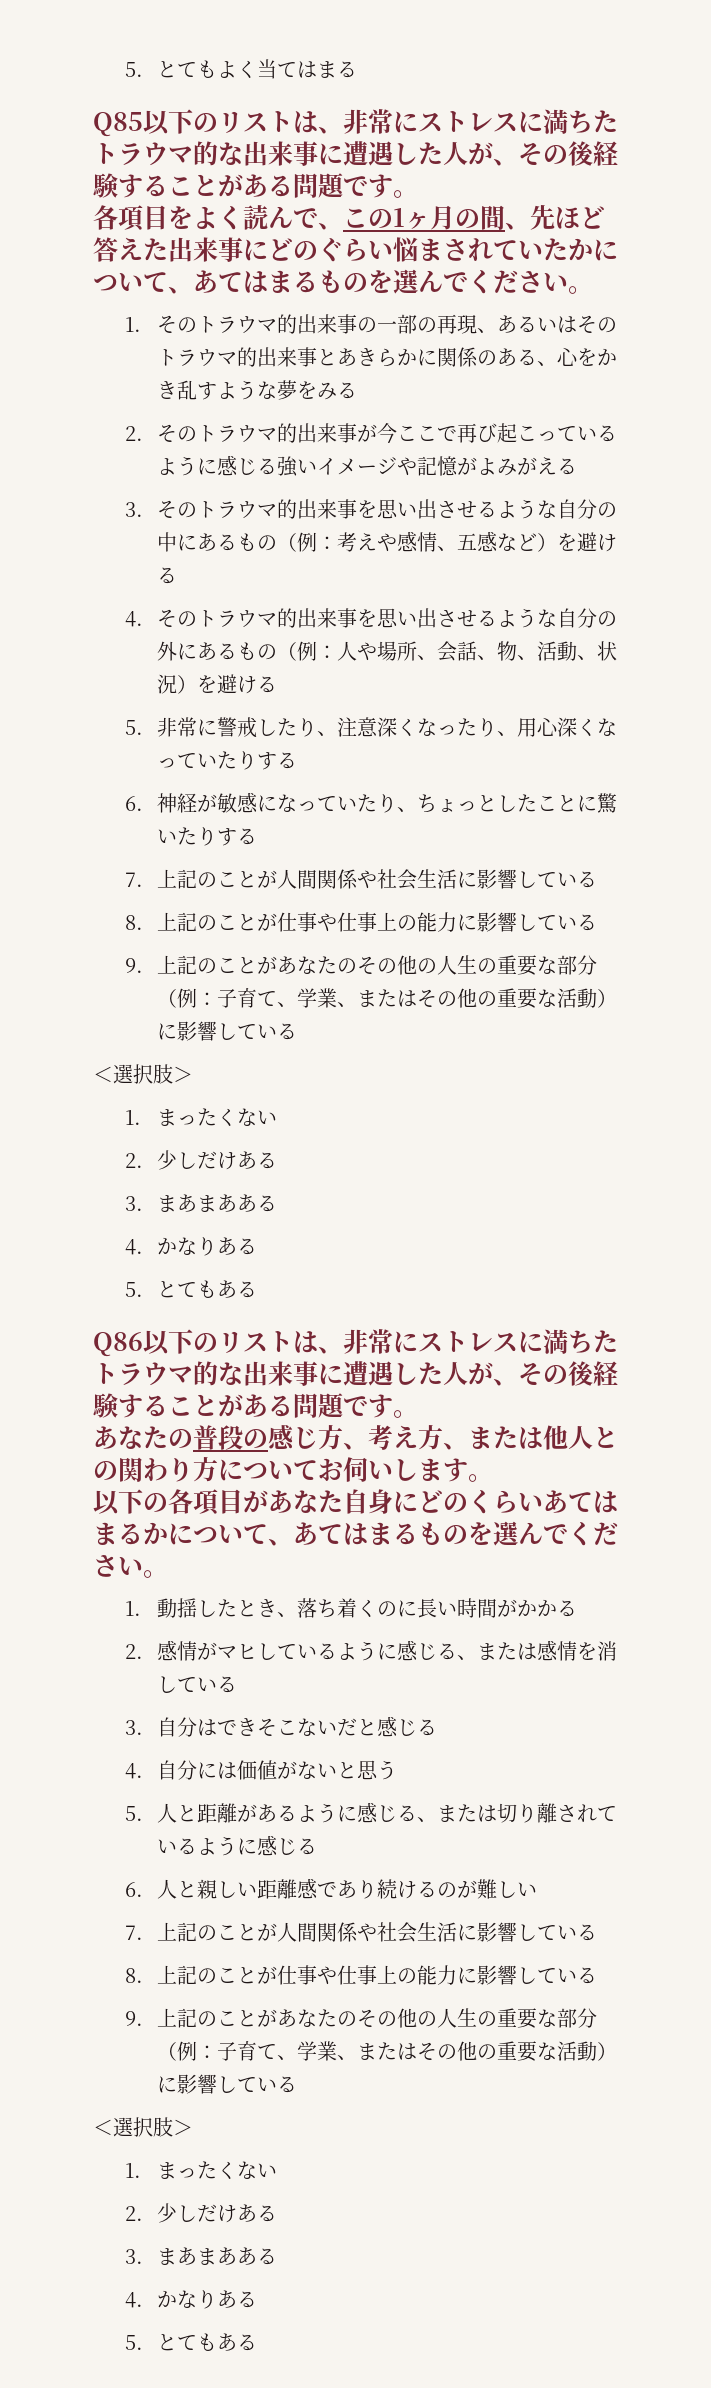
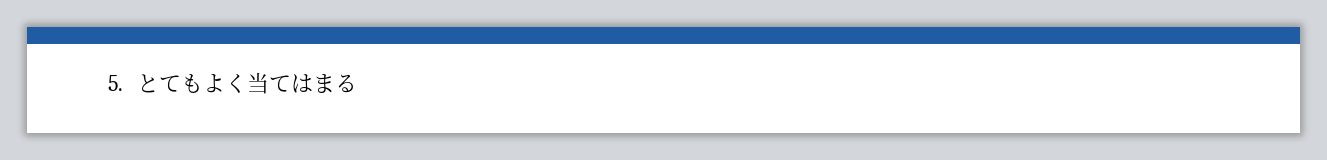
[93,109,618,137] [93,141,618,166] [92,173,418,198] [93,205,605,231] [93,237,618,262] [93,269,593,294] [125,314,618,334] [157,347,618,367] [157,380,358,400] [125,423,618,444] [157,455,578,477] [125,499,618,519] [157,531,618,552] [157,567,178,584] [125,608,618,628] [157,641,618,662] [157,674,278,694] [125,717,618,738] [157,751,298,770] [125,792,618,813] [157,827,258,846] [125,869,598,890] [125,912,598,932] [125,955,598,976] [157,988,618,1009] [157,1021,298,1041] [93,1064,193,1084] [125,1108,278,1126] [125,1150,278,1170] [125,1194,278,1212] [125,1237,258,1256] [125,1280,258,1298] [93,1329,618,1357] [93,1361,618,1386] [92,1393,418,1418] [93,1425,618,1450] [93,1457,493,1482] [93,1489,618,1515] [93,1521,618,1546] [93,1555,168,1578] [125,1598,578,1618] [125,1640,618,1661] [157,1676,238,1693] [125,1716,438,1737] [125,1760,398,1780] [125,1802,618,1823] [157,1835,318,1856] [125,1878,538,1899] [125,1922,598,1943] [125,1965,598,1985] [125,2008,598,2029] [157,2041,618,2062] [157,2074,298,2094] [93,2117,193,2137] [125,2161,278,2179] [125,2203,278,2223] [125,2247,278,2265] [125,2290,258,2309] [125,2333,258,2351] // Q85以下のリストは、非常にストレスに満ちたトラウマ的な出来事に遭遇した人が、その後経験することがある問題です。 // 各項目をよく読んで、この1ヶ月の間、先ほど答えた出来事にどのぐらい悩まされていたかについて、あてはまるものを選んでください。 // 1.そのトラウマ的出来事の一部の再現、あるいはそのトラウマ的出来事とあきらかに関係のある、心をかき乱すような夢をみる // 2.そのトラウマ的出来事が今ここで再び起こっているように感じる強いイメージや記憶がよみがえる // 3.そのトラウマ的出来事を思い出させるような自分の中にあるもの（例：考えや感情、五感など）を避ける // 4.そのトラウマ的出来事を思い出させるような自分の外にあるもの（例：人や場所、会話、物、活動、状況）を避ける // 5.非常に警戒したり、注意深くなったり、用心深くなっていたりする // 6.神経が敏感になっていたり、ちょっとしたことに驚いたりする // 7.上記のことが人間関係や社会生活に影響している // 8.上記のことが仕事や仕事上の能力に影響している // 9.上記のことがあなたのその他の人生の重要な部分（例：子育て、学業、またはその他の重要な活動）に影響している // ＜選択肢＞ // 1.まったくない // 2.少しだけある // 3.まあまあある // 4.かなりある // 5.とてもある // Q86以下のリストは、非常にストレスに満ちたトラウマ的な出来事に遭遇した人が、その後経験することがある問題です。 // あなたの普段の感じ方、考え方、または他人との関わり方についてお伺いします。 // 以下の各項目があなた自身にどのくらいあてはまるかについて、あてはまるものを選んでください。 // 1.動揺したとき、落ち着くのに長い時間がかかる // 2.感情がマヒしているように感じる、または感情を消している // 3.自分はできそこないだと感じる // 4.自分には価値がないと思う // 5.人と距離があるように感じる、または切り離されているように感じる // 6.人と親しい距離感であり続けるのが難しい // 7.上記のことが人間関係や社会生活に影響している // 8.上記のことが仕事や仕事上の能力に影響している // 9.上記のことがあなたのその他の人生の重要な部分（例：子育て、学業、またはその他の重要な活動）に影響している // ＜選択肢＞ // 1.まったくない // 2.少しだけある // 3.まあまあある // 4.かなりある // 5.とてもある -> (358, 83) none

